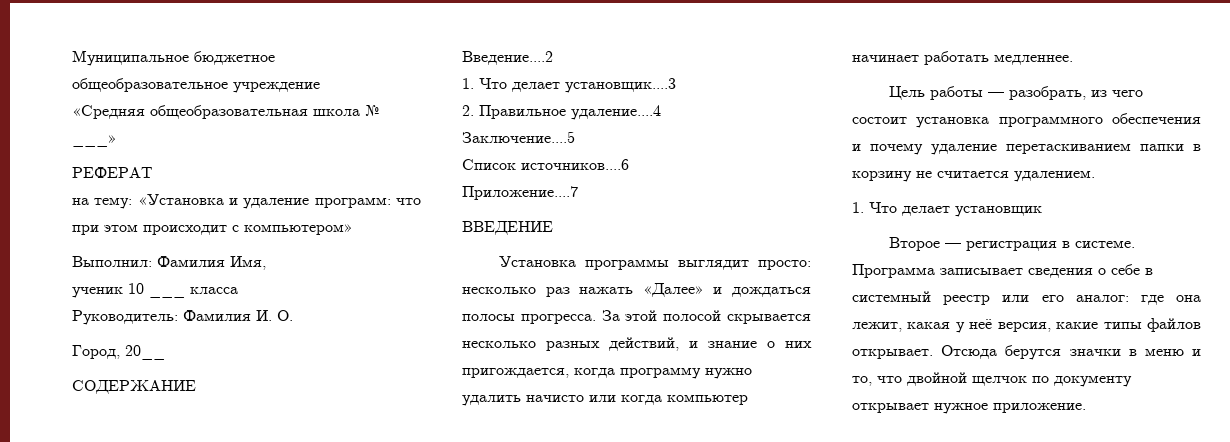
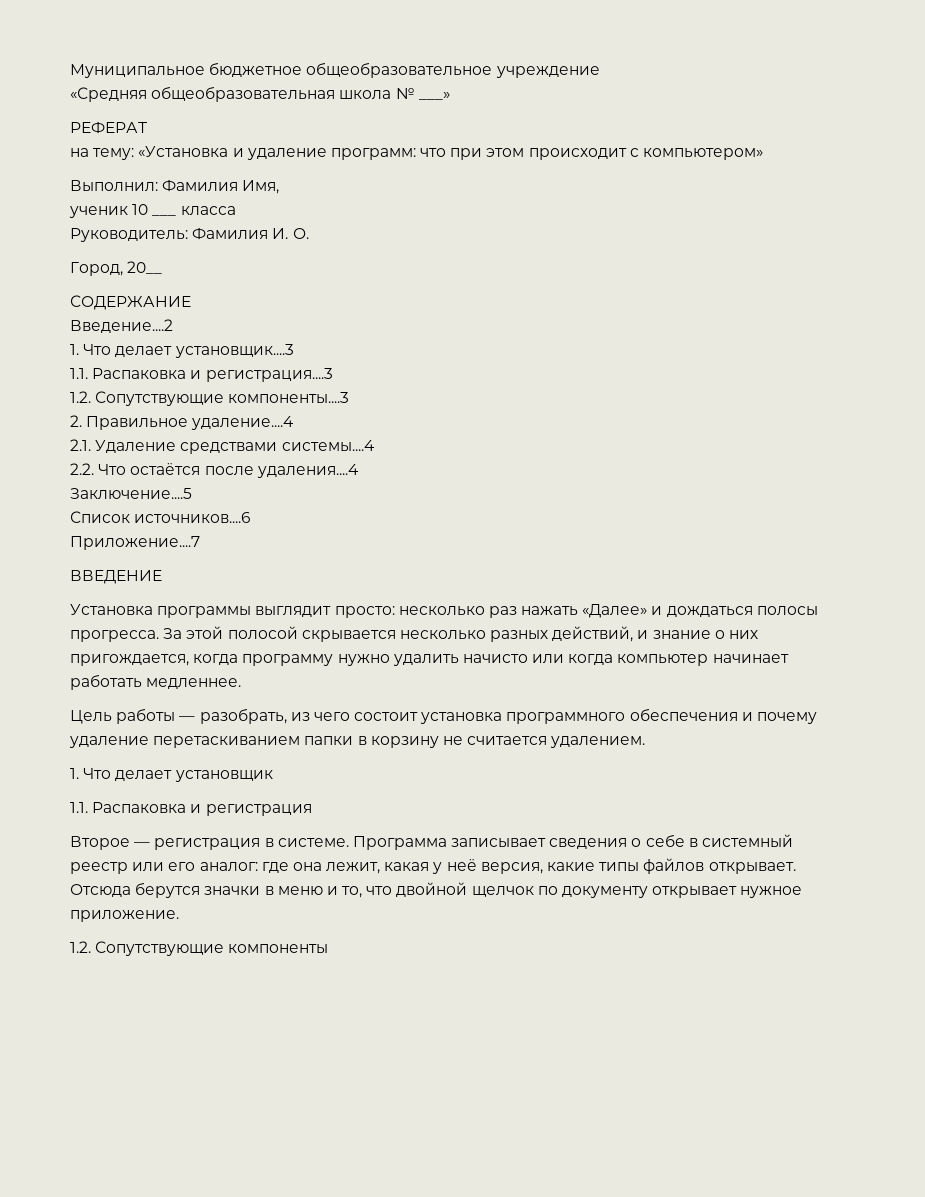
[462,105,661,120] 2. Правильное удаление....4 -> [70,368,333,382] [70,391,350,406] [70,415,295,430] [70,439,375,454] [70,463,359,478] 1.1. Распаковка и регистрация....3 // 1.2. Сопутствующие компоненты....3 // 2. Правильное удаление....4 // 2.1. Удаление средствами системы....4 // 2.2. Что остаётся после удаления....4
(1042, 211) none -> [70,802,312,816] // 1.1. Распаковка и регистрация
(1086, 408) none -> [70,941,329,956] // 1.2. Сопутствующие компоненты

